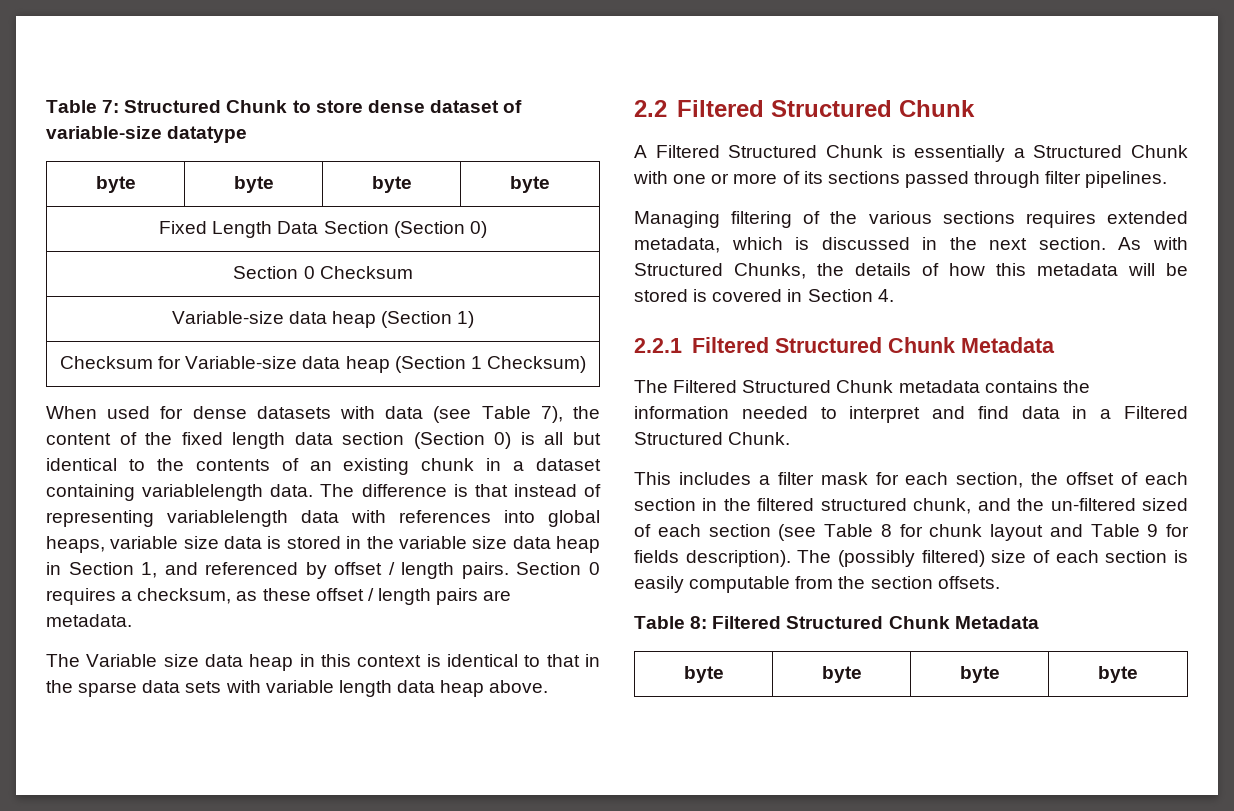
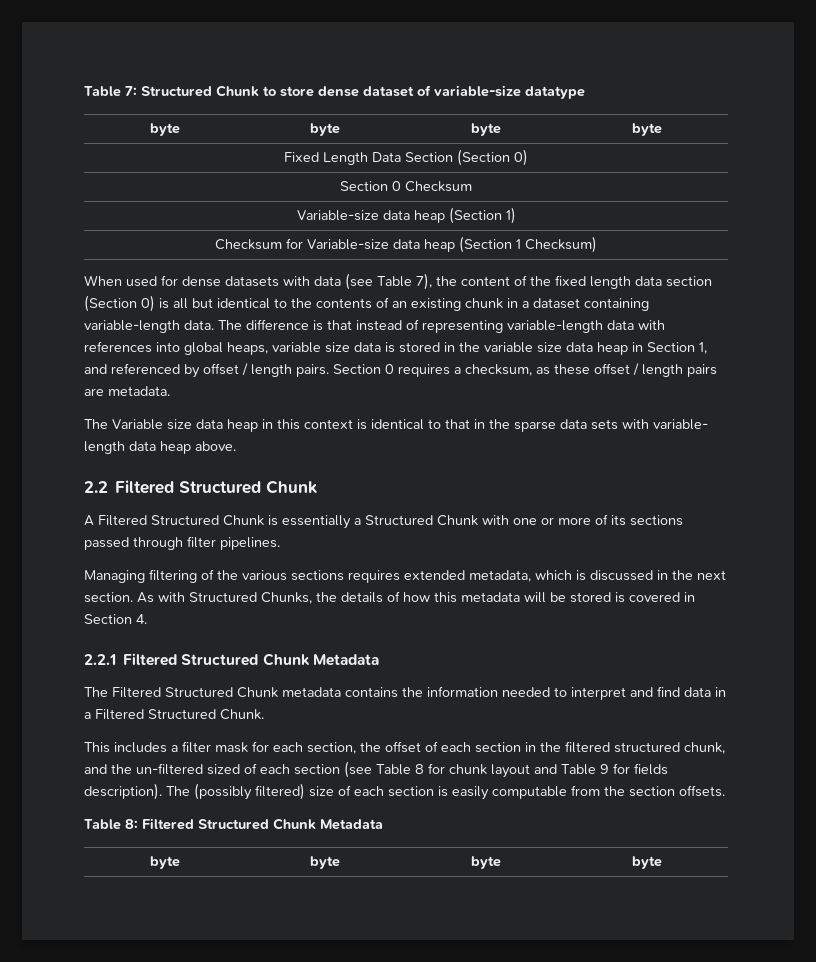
[142,484,264,501] variablelength -> [84,320,180,333] variable-length
[167,510,288,527] variablelength -> [507,320,603,333] variable-length
[265,680,334,693] variable -> [653,419,708,430] variable-

